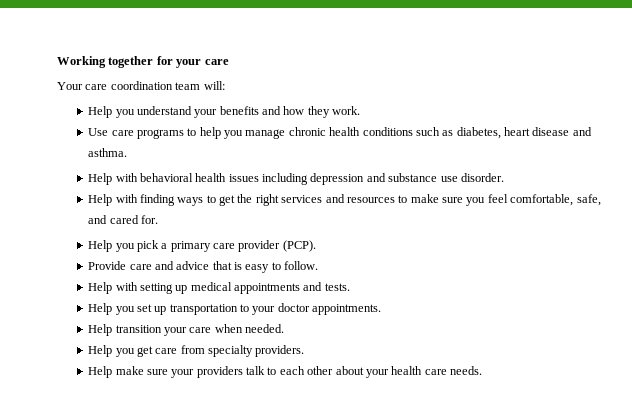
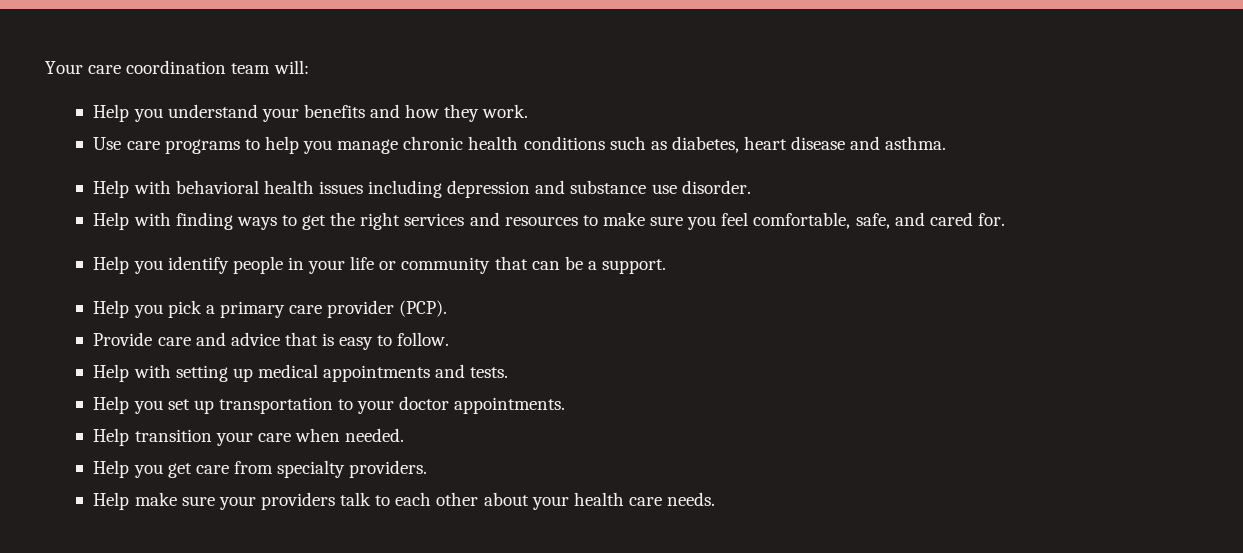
[57,56,229,68] Working together for your care // -> (45, 67) none
(158, 219) none -> [93,256,667,274] // Help you identify people in your life or community that can be a support.

